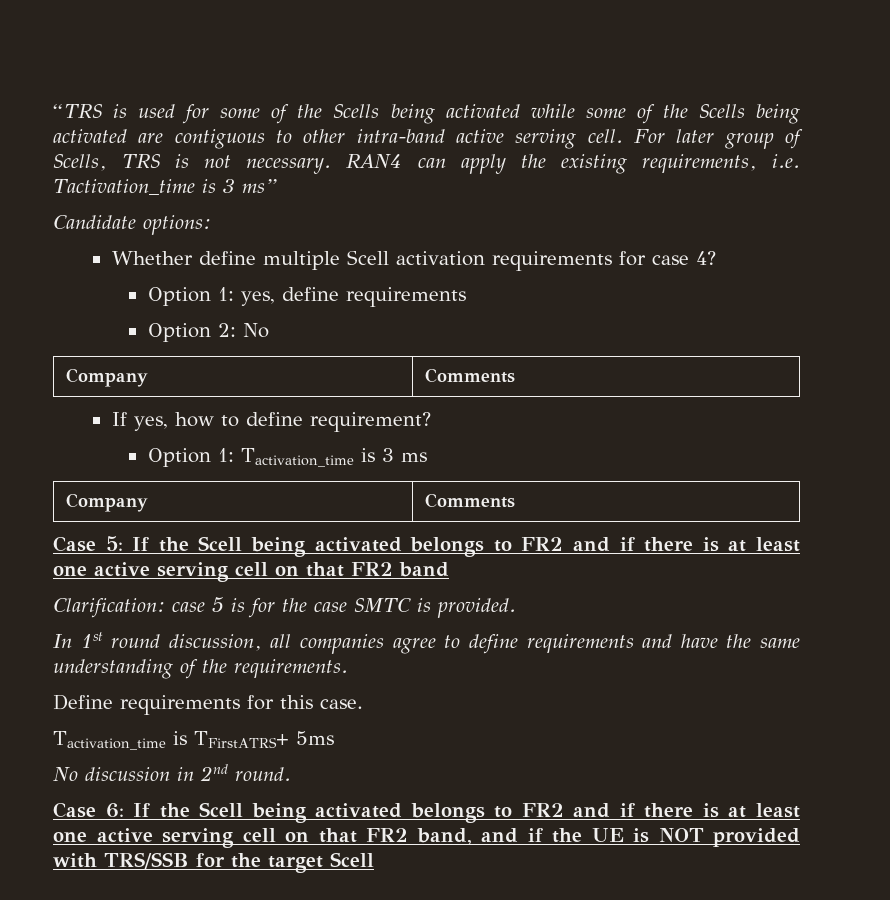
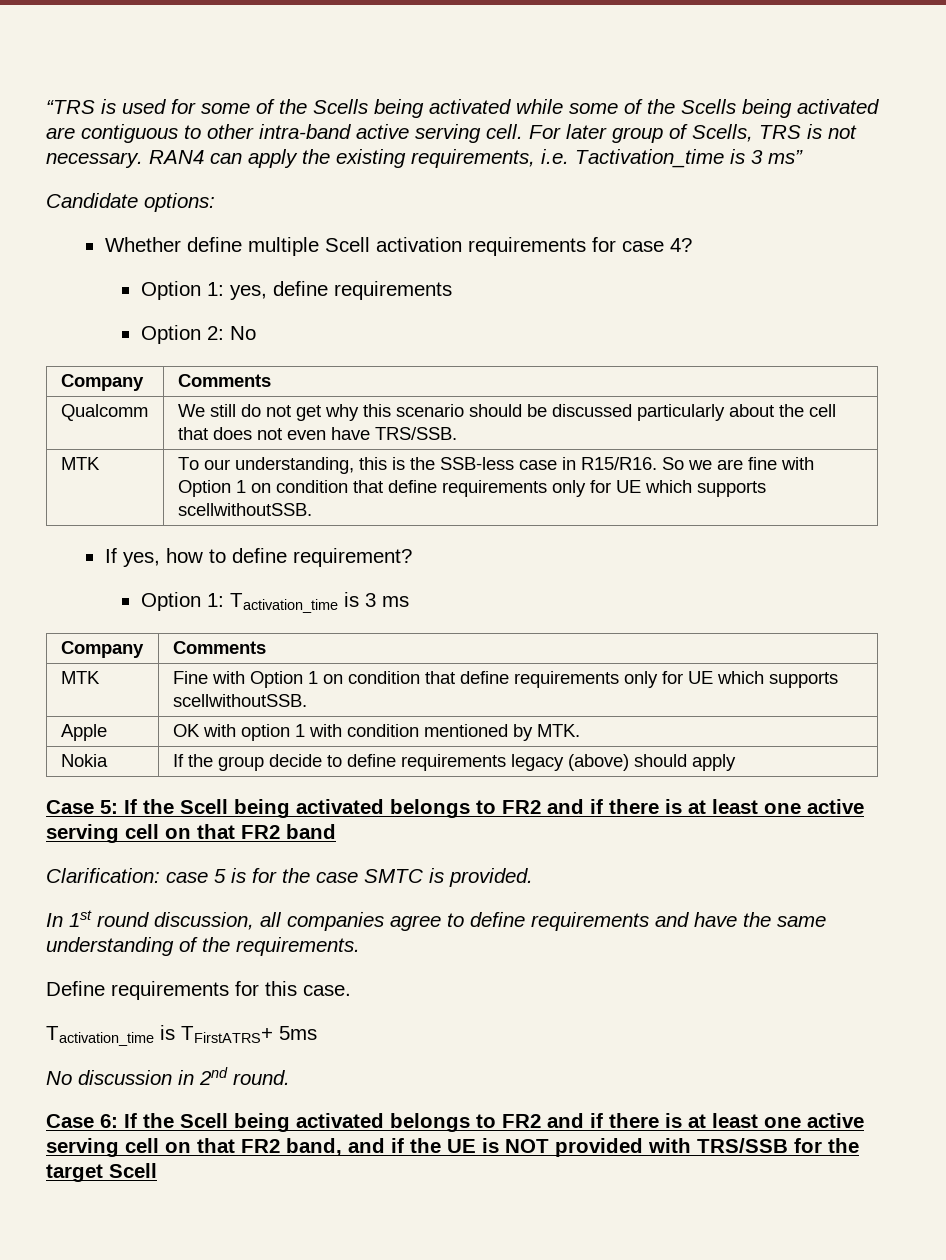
(515, 375) none -> [60,404,148,421] [177,404,836,421] [177,427,457,440] [60,457,100,470] [177,457,814,474] [177,480,766,497] [177,503,312,516] // Qualcomm | We still do not get why this scenario should be discussed particularly about the cell that does not even have TRS/SSB. // MTK | To our understanding, this is the SSB-less case in R15/R16. So we are fine with Option 1 on condition that define requirements only for UE which supports scellwithoutSSB.
(515, 500) none -> [60,671,100,684] [172,671,838,688] [172,694,307,707] [60,724,107,741] [172,724,580,741] [60,754,108,767] [172,754,736,771] // MTK | Fine with Option 1 on condition that define requirements only for UE which supports scellwithoutSSB. // Apple | OK with option 1 with condition mentioned by MTK. // Nokia | If the group decide to define requirements legacy (above) should apply

